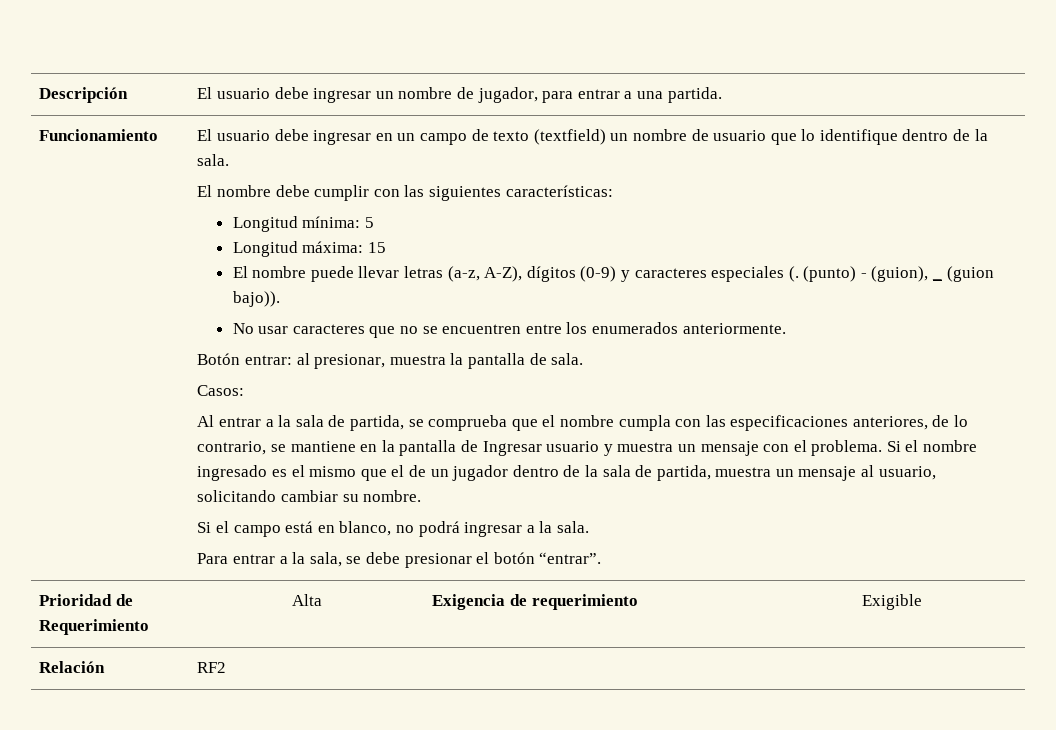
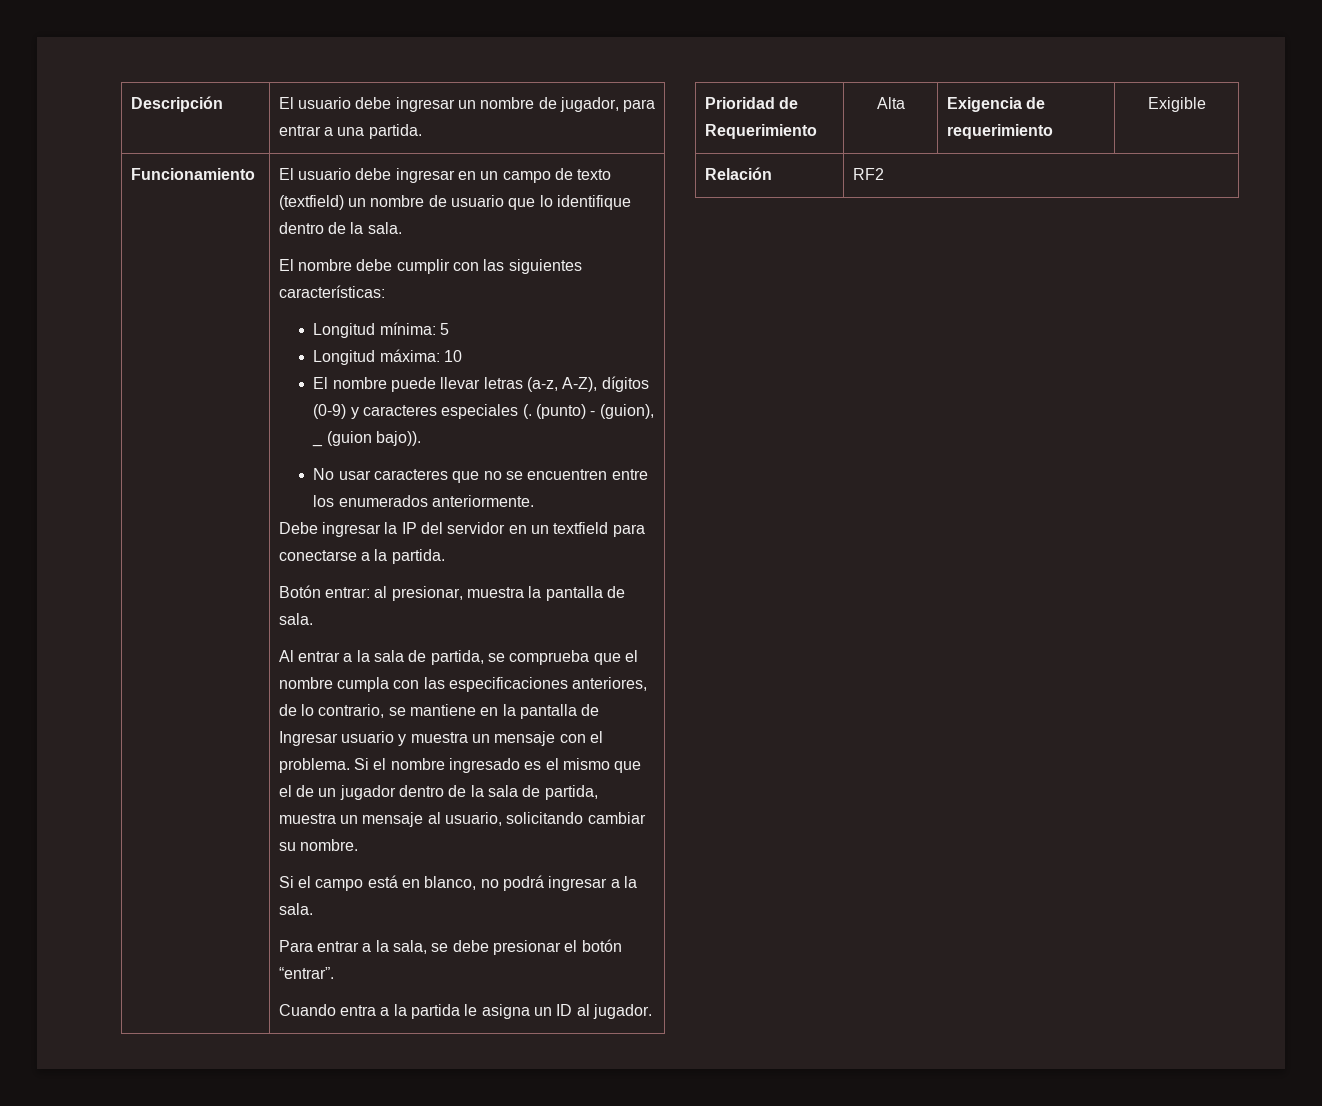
[367,242,386,253] 15 -> [444,350,463,362] 10
(786, 328) none -> [278,522,645,537] [278,549,445,564] // Debe ingresar la IP del servidor en un textfield para conectarse a la partida.
[197,385,245,396] // Casos: -> (313, 619) none
(602, 558) none -> [278,1004,652,1019] // Cuando entra a la partida le asigna un ID al jugador.

